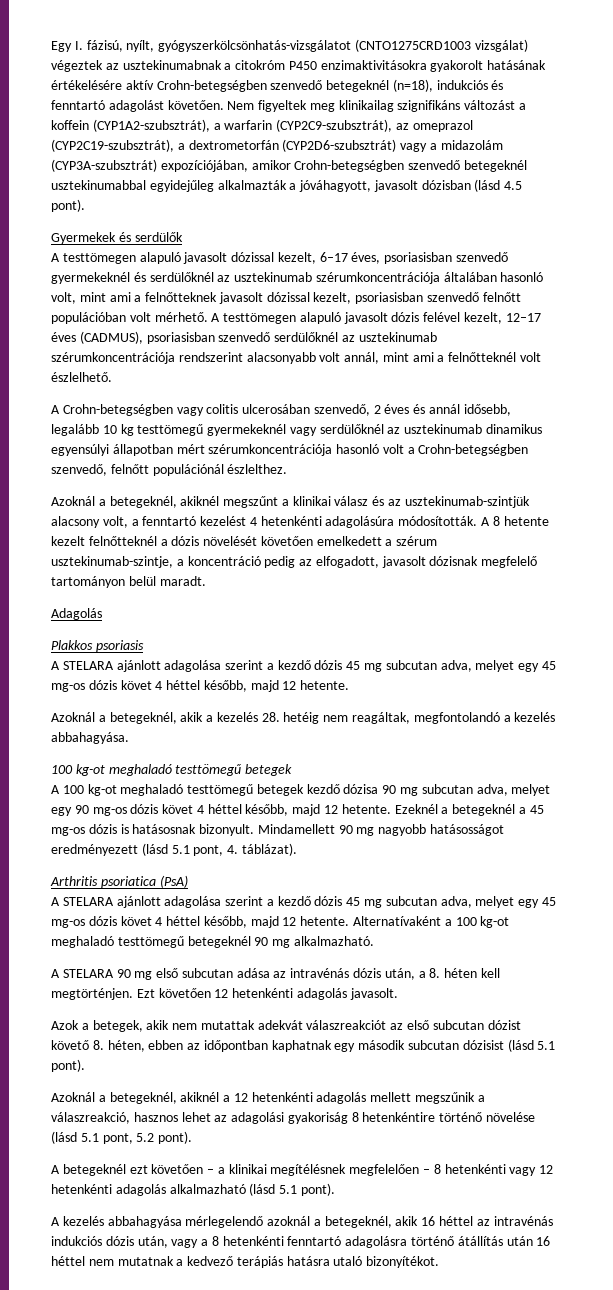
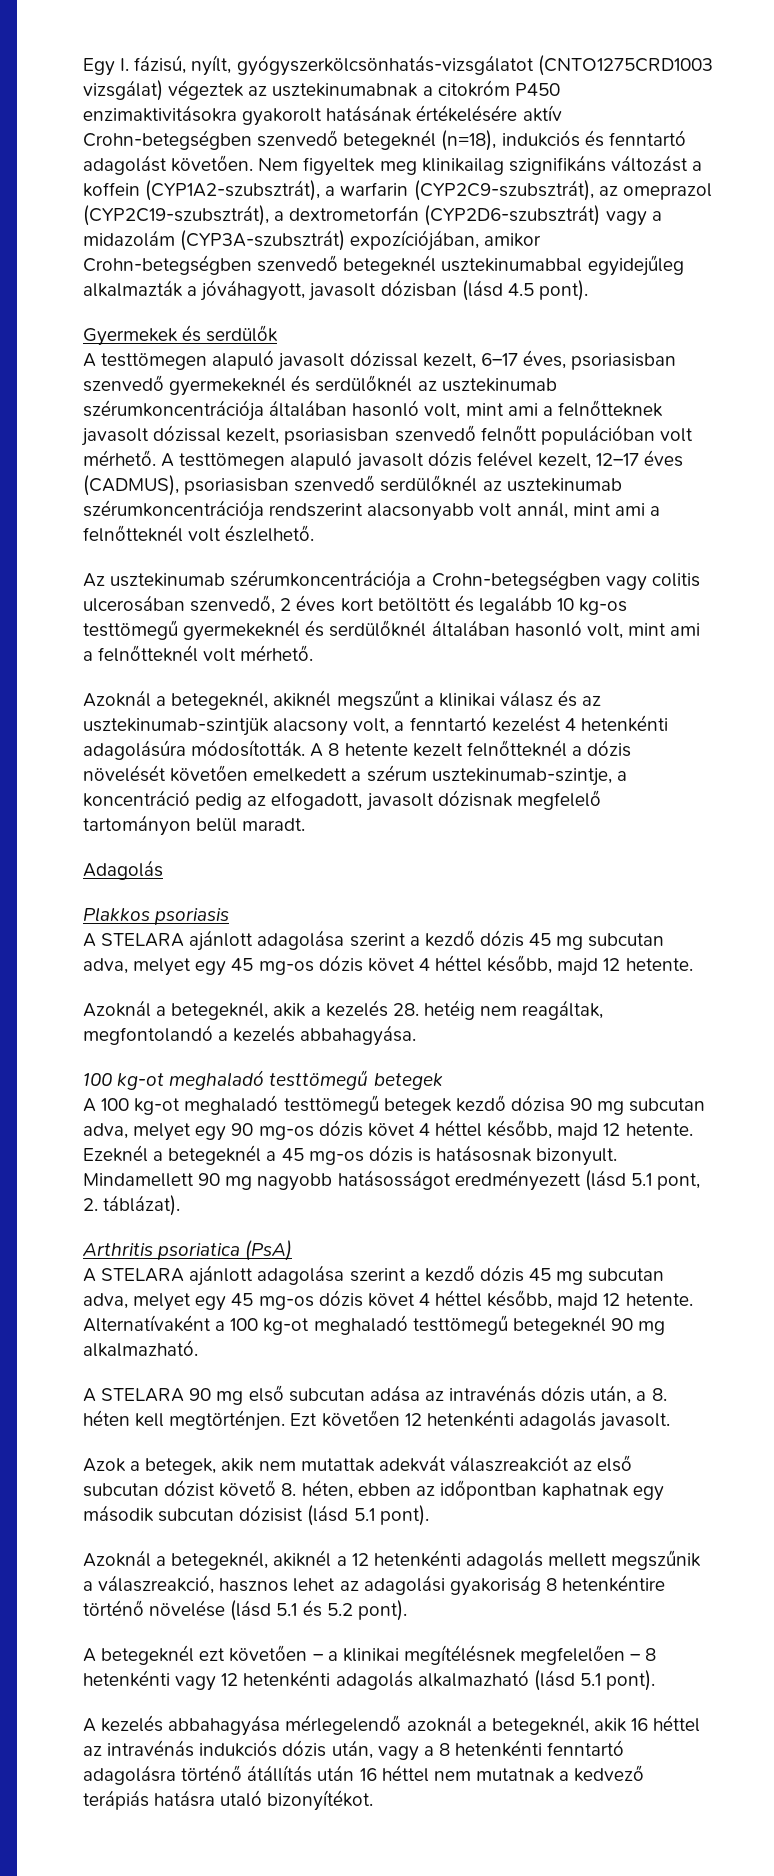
[51,405,60,414] A -> [83,570,427,591] Az usztekinumab szérumkoncentrációja a
[413,404,511,416] és annál idősebb, -> [340,595,474,612] kort betöltött és
[120,424,134,436] kg -> [579,598,628,615] kg-os
[289,424,543,436] [51,444,529,456] [51,464,288,476] vagy serdülőknél az usztekinumab dinamikus egyensúlyi állapotban mért szérumkoncentrációja hasonló volt a Crohn-betegségben szenvedő, felnőtt populációnál észlelthez. -> [305,620,701,639] [83,645,314,662] és serdülőknél általában hasonló volt, mint ami a felnőtteknél volt mérhető.
[227,845,239,854] 4. -> [83,1198,98,1211] 2.
[102,1133,133,1144] pont, -> [302,1600,322,1617] és

